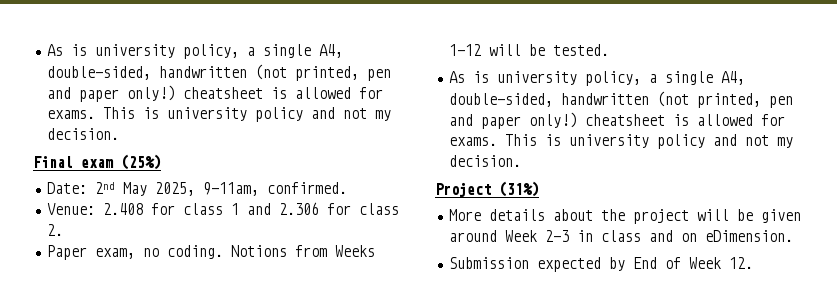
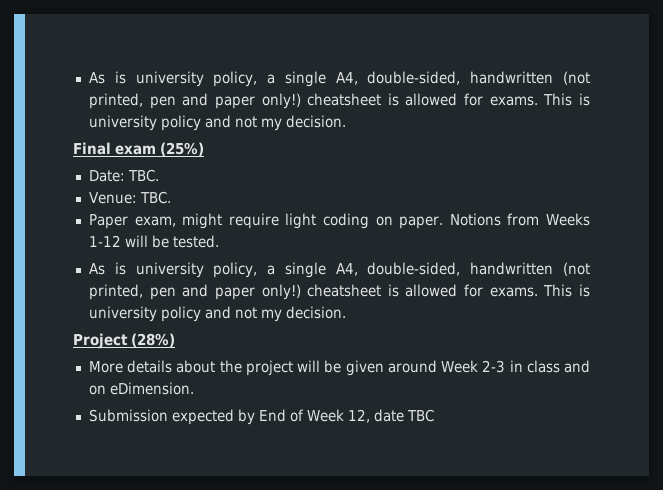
[94,182,347,196] [46,202,399,215] [46,224,63,236] [46,245,223,260] 2nd May 2025, 9-11am, confirmed. // Venue: 2.408 for class 1 and 2.306 for class 2. // Paper exam, no coding. -> [127,169,159,182] [88,191,171,204] [88,213,444,229] TBC. // Venue: TBC. // Paper exam, might require light coding on paper.
[499,181,539,197] (31%) -> [131,333,175,347] (28%)
[728,257,753,269] 12. -> [347,409,434,423] 12, date TBC

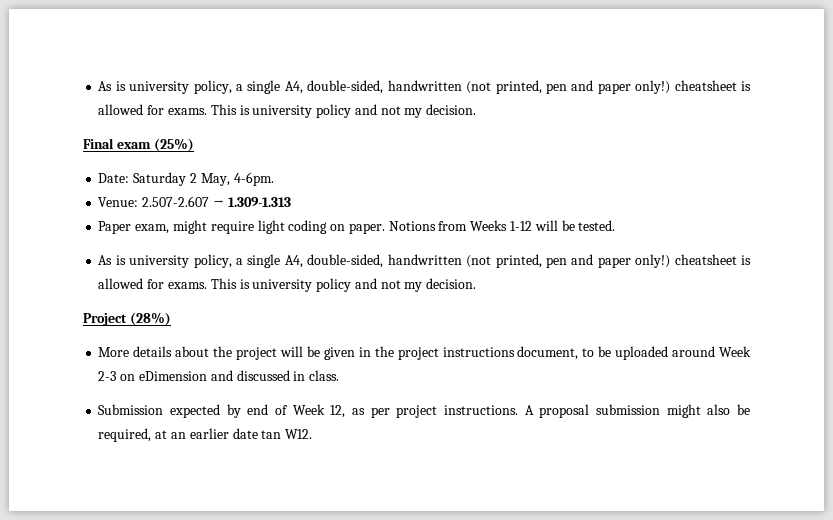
[127,169,159,182] [88,191,171,204] TBC. // Venue: TBC. -> [133,172,274,186] [98,196,291,207] Saturday 2 May, 4-6pm. // Venue: 2.507-2.607 → 1.309-1.313
[387,360,590,373] [88,382,194,395] around Week 2-3 in class and on eDimension. -> [358,346,751,360] [98,370,340,381] in the project instructions document, to be uploaded around Week 2-3 on eDimension and discussed in class.
[258,409,286,422] End -> [247,404,269,415] end
[373,409,434,422] date TBC -> [352,404,751,418] [98,428,313,442] as per project instructions. A proposal submission might also be required, at an earlier date tan W12.

